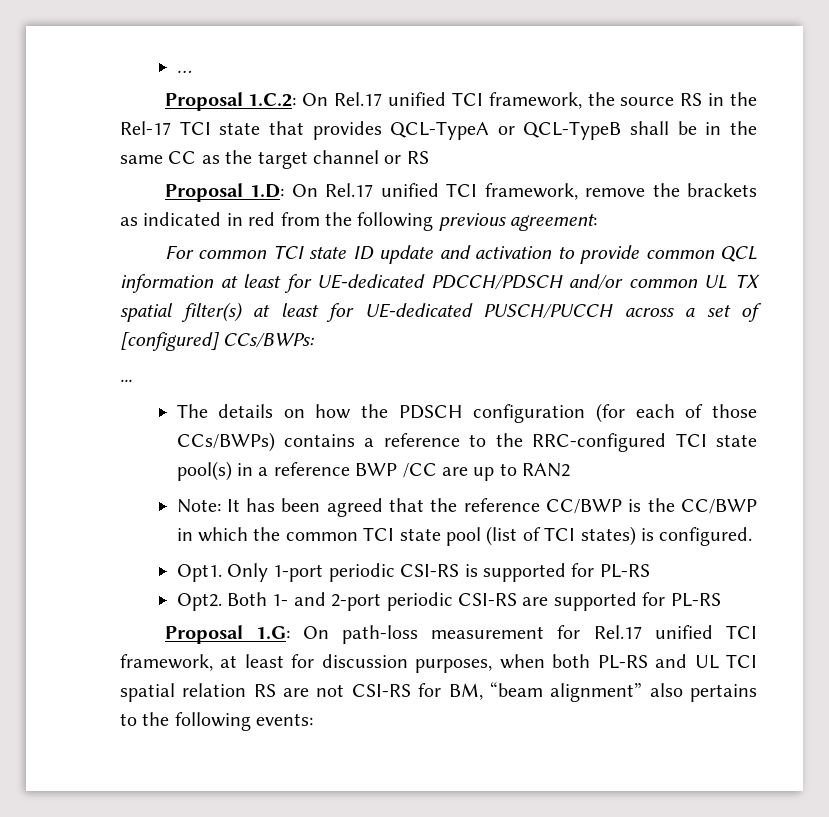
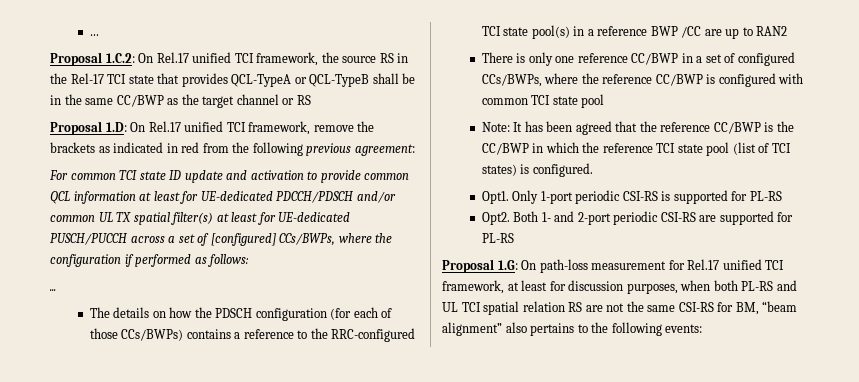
[168,151,197,164] CC -> [116,95,164,107] CC/BWP
[223,333,315,348] CCs/BWPs: -> [279,233,393,246] [50,254,250,267] CCs/BWPs, where the configuration if performed as follows:
(571, 470) none -> [481,52,795,66] [481,73,804,87] [481,94,605,108] // There is only one reference CC/BWP in a set of configured CCs/BWPs, where the reference CC/BWP is configured with common TCI state pool
[285,532,358,541] common -> [602,143,653,153] reference
(345, 690) none -> [626,301,676,312] the same

